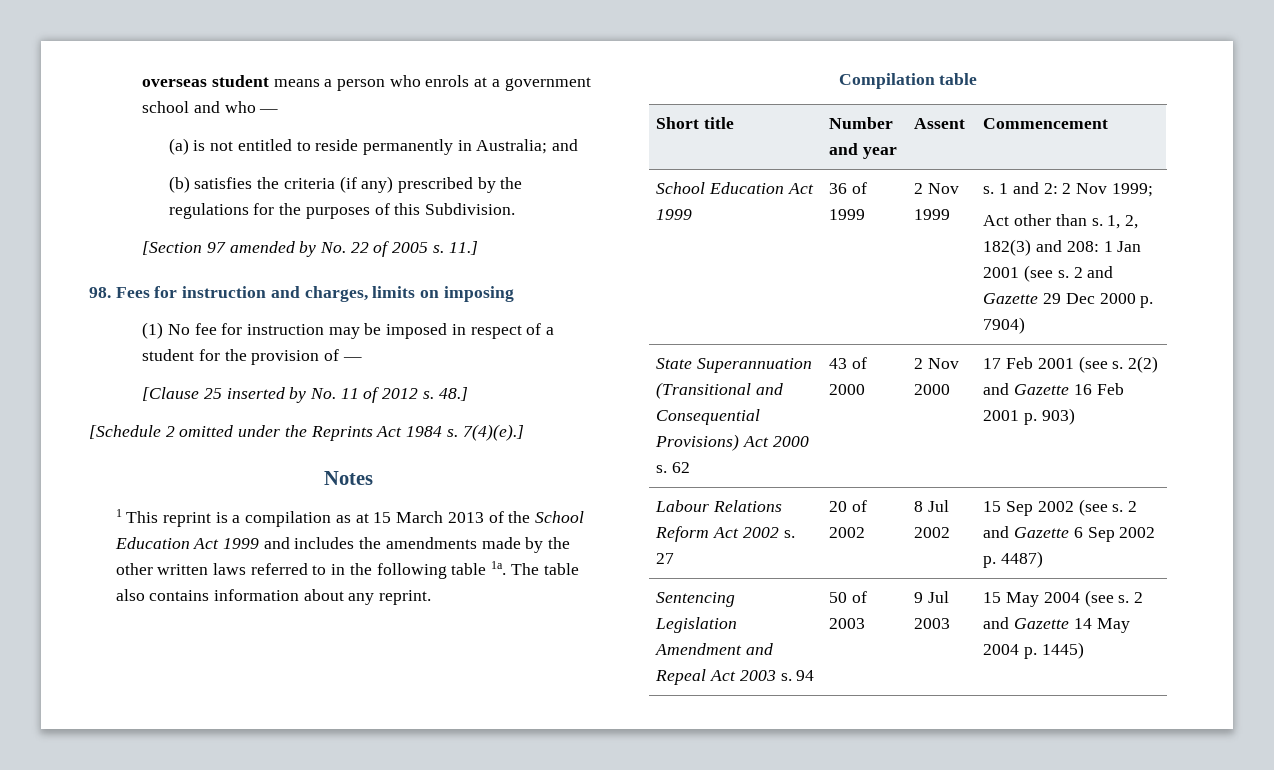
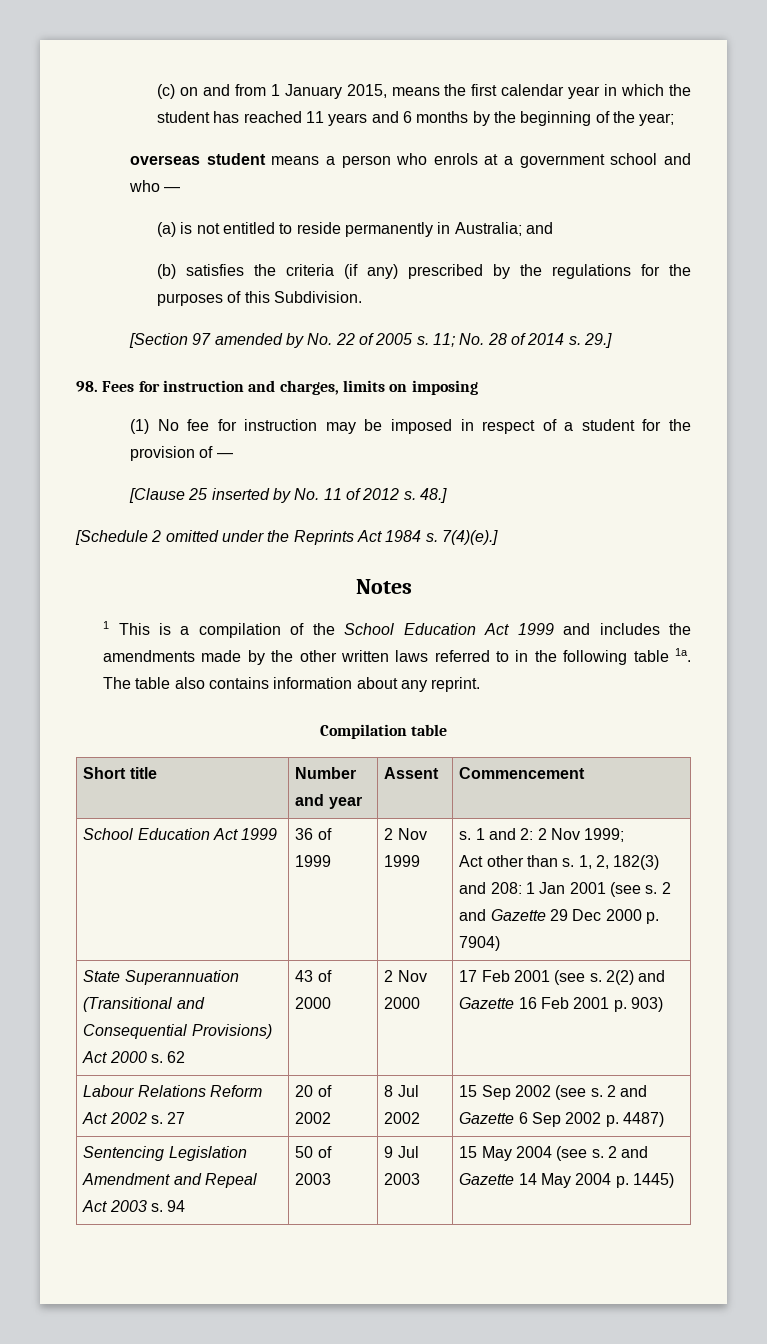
(142, 83) none -> [157,84,691,99] [157,111,675,126] (c) on and from 1 January 2015, means the first calendar year in which the student has reached 11 years and 6 months by the beginning of the year; //
[448,241,478,255] 11.] -> [432,333,612,348] 11; No. 28 of 2014 s. 29.]
[162,512,211,527] reprint -> (150, 629) none
[335,511,484,523] as at 15 March 2013 -> (281, 630) none

